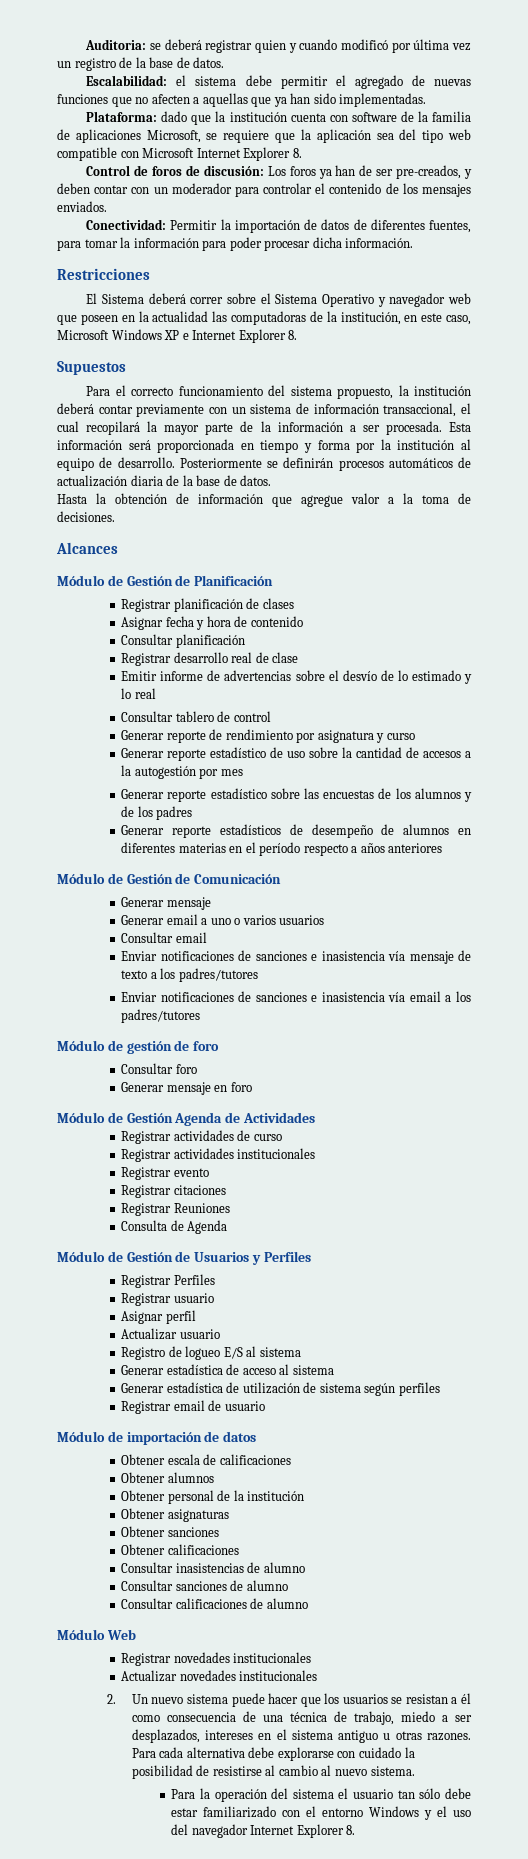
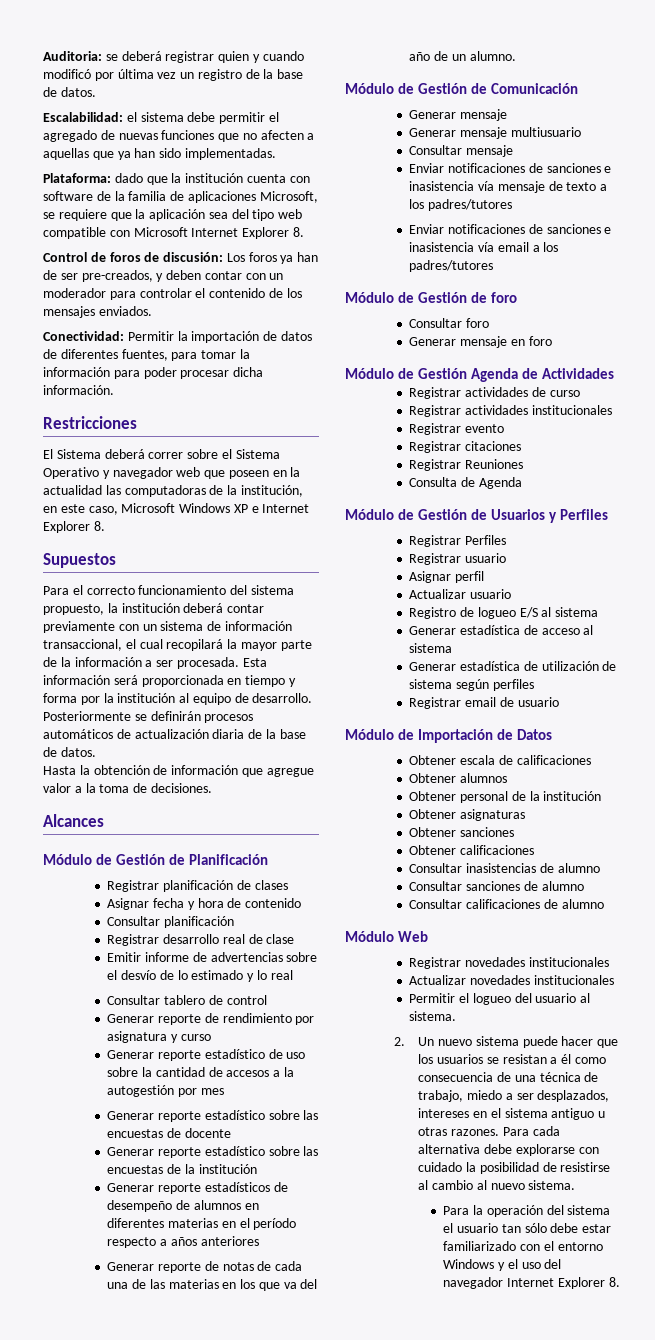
[395,788,472,802] [121,806,193,820] los alumnos y de los padres -> [184,1128,231,1138] [107,1146,319,1158] [107,1164,257,1174] docente // Generar reporte estadístico sobre las encuestas de la institución
(443, 848) none -> [107,1261,303,1273] [107,1279,318,1291] [409,51,516,61] // Generar reporte de notas de cada una de las materias en los que va del año de un alumno.
[166,914,325,925] [121,932,207,943] email a uno o varios usuarios // Consultar email -> [460,127,581,139] [409,145,514,157] mensaje multiusuario // Consultar mensaje
[126,1041,172,1054] gestión -> [418,292,468,303] Gestión
[126,1431,257,1445] importación de datos -> [418,729,553,743] Importación de Datos
(318, 1675) none -> [409,993,591,1005] [409,1011,457,1021] // Permitir el logueo del usuario al sistema.

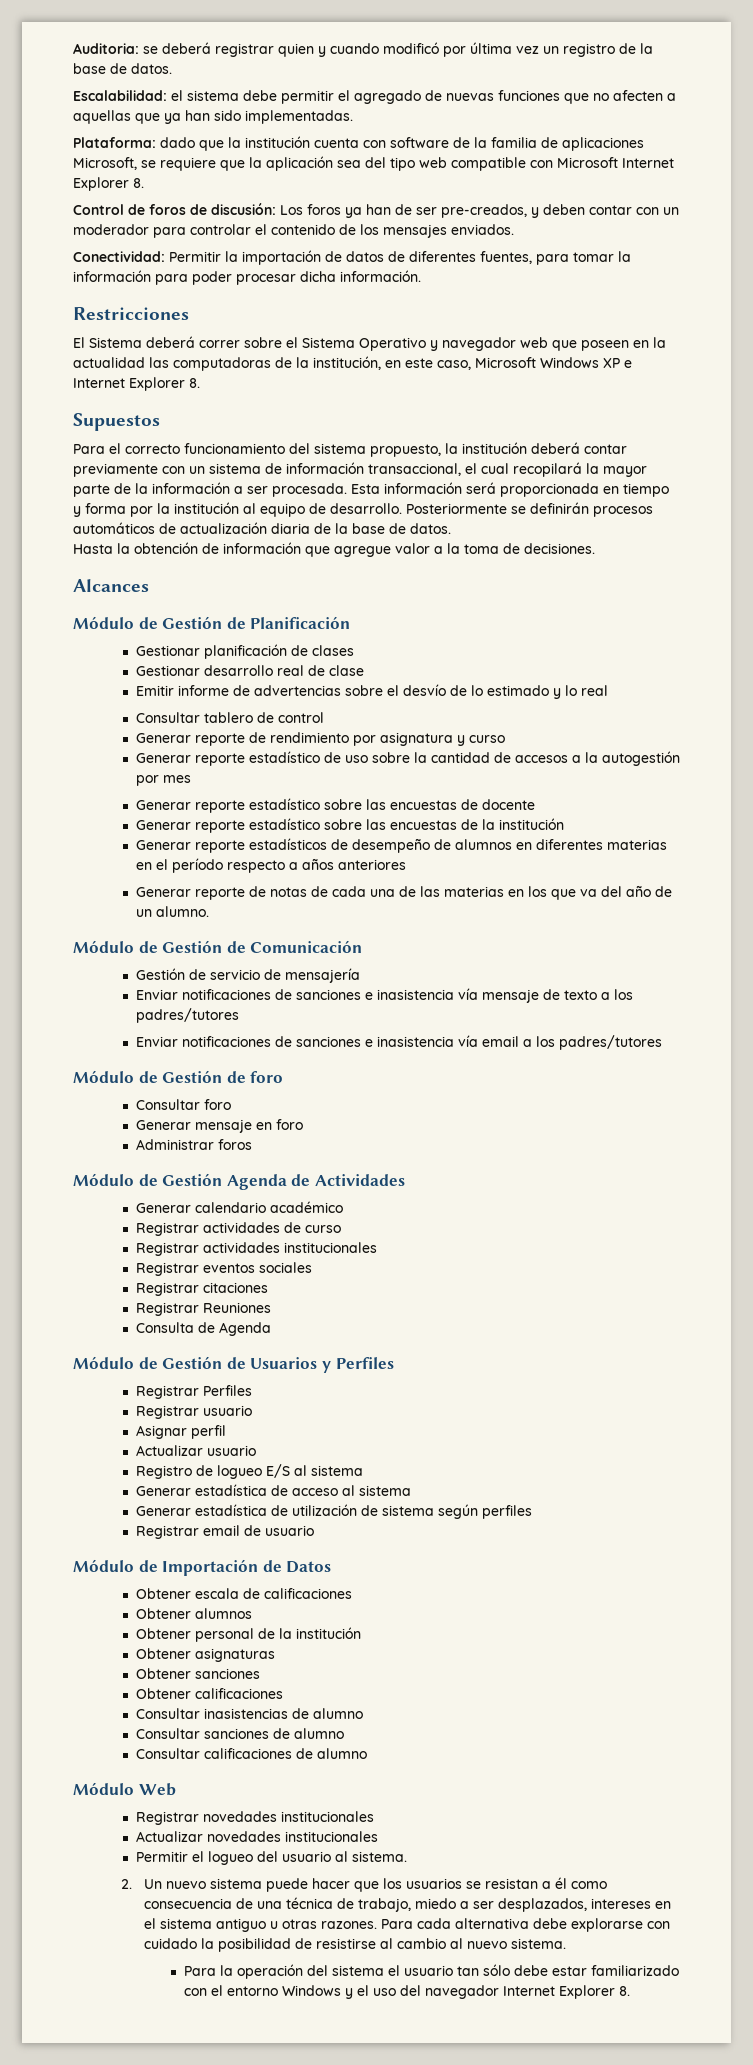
[107,880,160,892] Registrar -> [135,645,200,656] Gestionar
[107,898,302,910] [107,916,235,928] [107,934,160,946] Asignar fecha y hora de contenido // Consultar planificación // Registrar -> [135,665,200,676] Gestionar
[409,109,508,121] [409,127,581,139] [409,145,514,157] Generar mensaje // Generar mensaje multiusuario // Consultar mensaje -> [135,968,360,983] Gestión de servicio de mensajería
(552, 341) none -> [135,1139,252,1150] // Administrar foros
(615, 373) none -> [135,1201,343,1213] // Generar calendario académico
[465,424,505,433] evento -> [202,1262,312,1273] eventos sociales

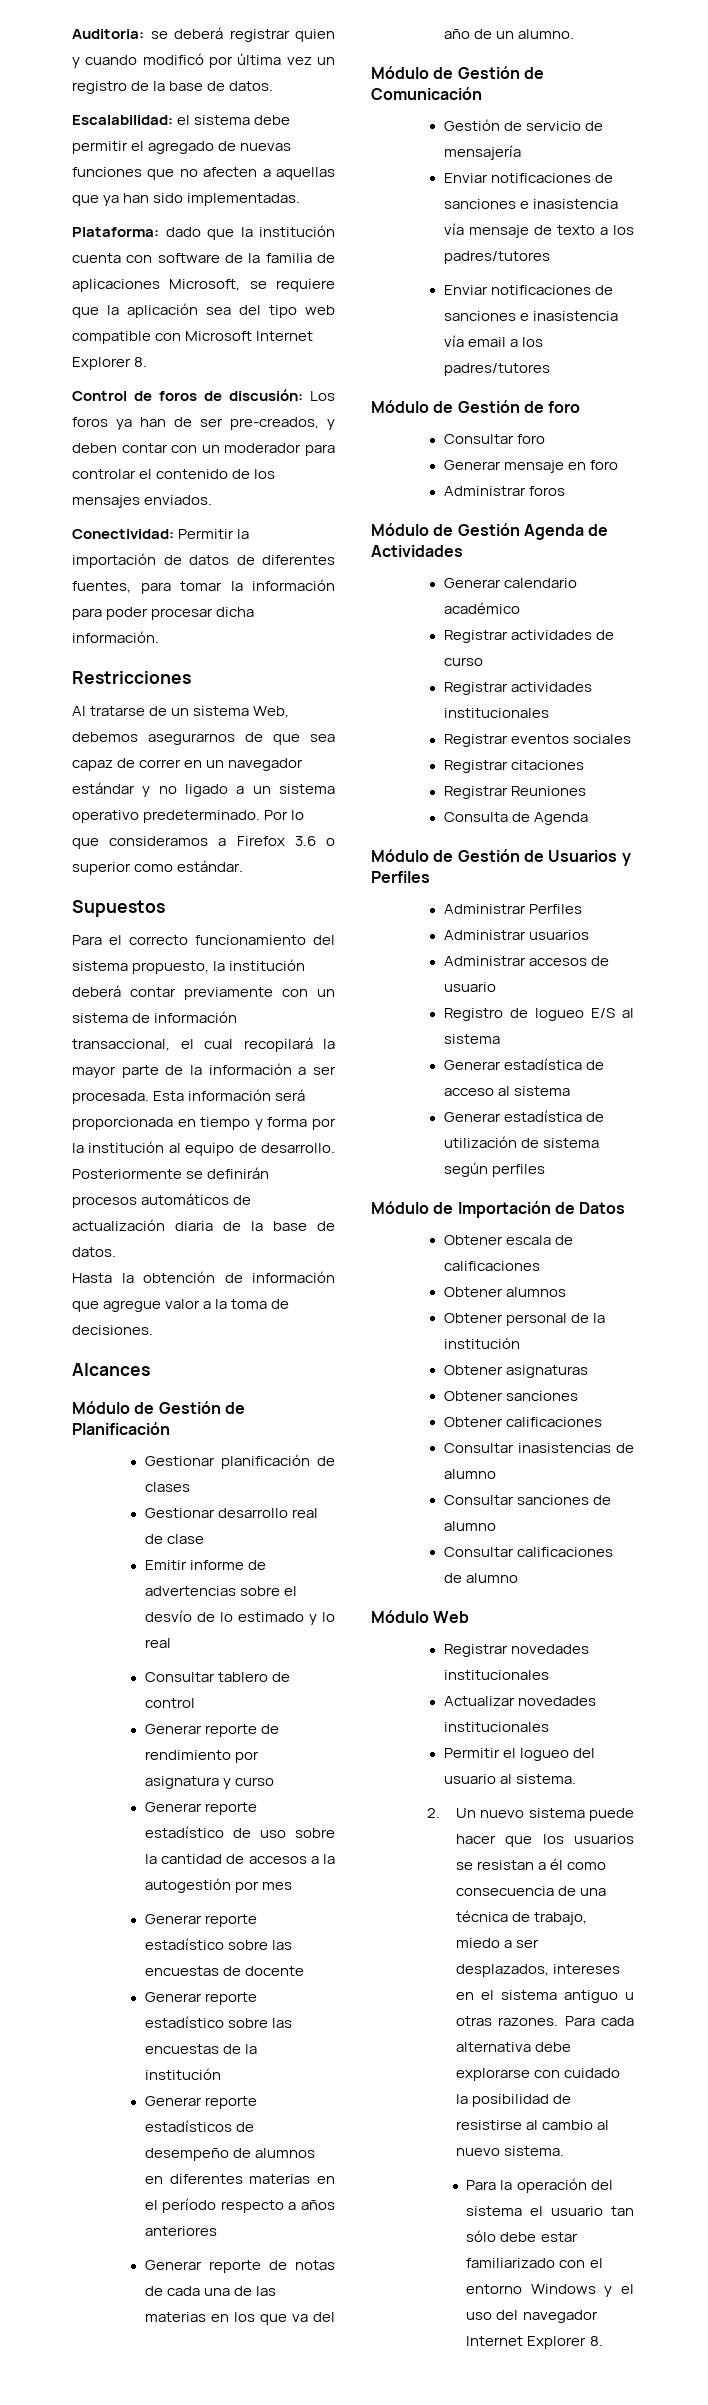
[73,336,666,351] [73,356,632,371] [73,377,200,391] El Sistema deberá correr sobre el Sistema Operativo y navegador web que poseen en la actualidad las computadoras de la institución, en este caso, Microsoft Windows XP e Internet Explorer 8. -> [72,706,290,718] [72,732,335,745] [72,758,304,771] [72,782,335,797] [72,810,305,823] [72,836,335,849] [72,860,244,875] Al tratarse de un sistema Web, debemos asegurarnos de que sea capaz de correr en un navegador estándar y no ligado a un sistema operativo predeterminado. Por lo que consideramos a Firefox 3.6 o superior como estándar.
[135,1385,252,1399] [135,1405,252,1419] [135,1425,226,1439] [135,1445,203,1456] Registrar Perfiles // Registrar usuario // Asignar perfil // Actualizar -> [443,904,583,914] [443,930,590,940] [443,956,610,966] Administrar Perfiles // Administrar usuarios // Administrar accesos de
[135,1525,314,1539] // Registrar email de usuario -> (546, 1170) none

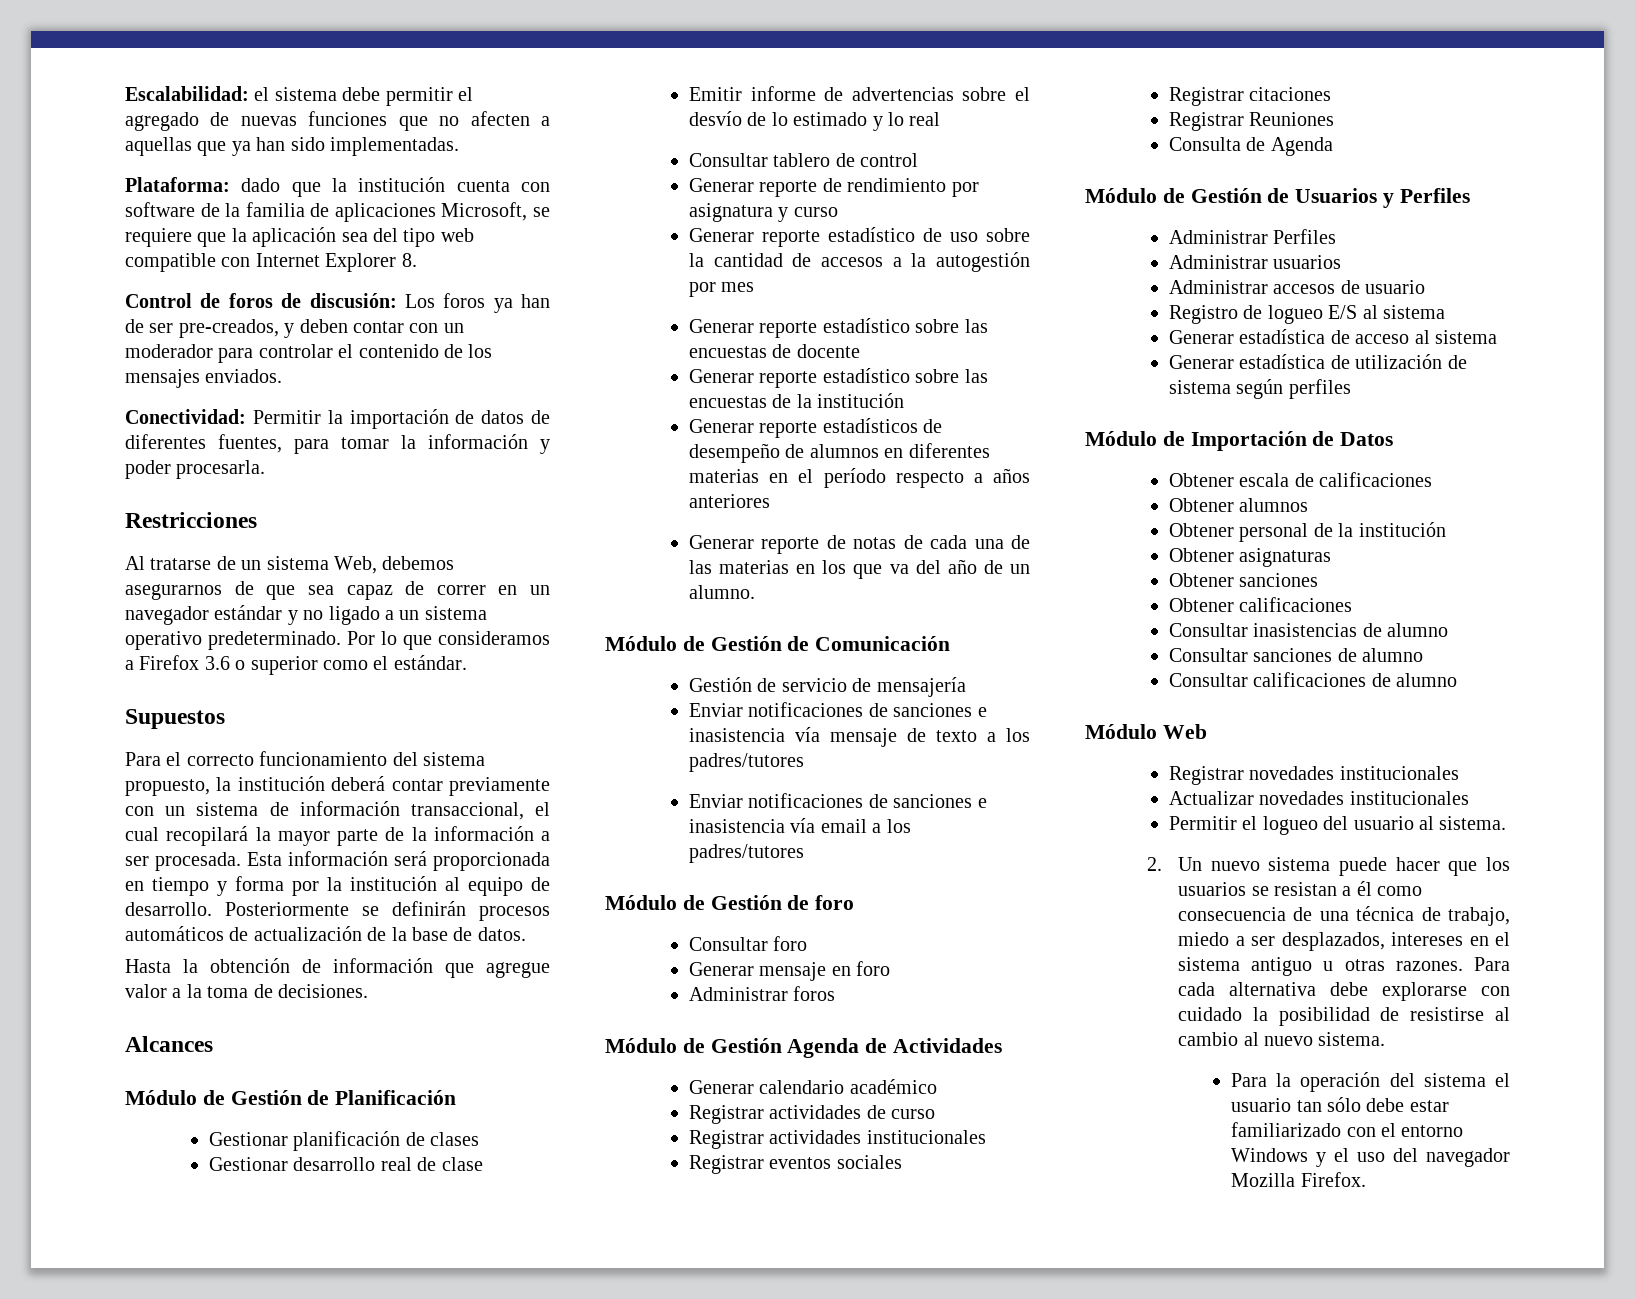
[72,27,335,42] [72,53,336,68] [72,81,274,94] Auditoria: se deberá registrar quien y cuando modificó por última vez un registro de la base de datos. // -> (125, 93) none
[185,331,253,341] Microsoft -> (251, 262) none
[72,607,255,620] [72,631,159,643] para poder procesar dicha información. -> [540,439,550,454] [125,460,266,479] y poder procesarla.
(174, 868) none -> [373,656,389,670] el
[175,1221,213,1231] diaria -> (362, 933) none
[466,2336,603,2349] Internet Explorer 8. -> [1231,1172,1366,1187] Mozilla Firefox.

